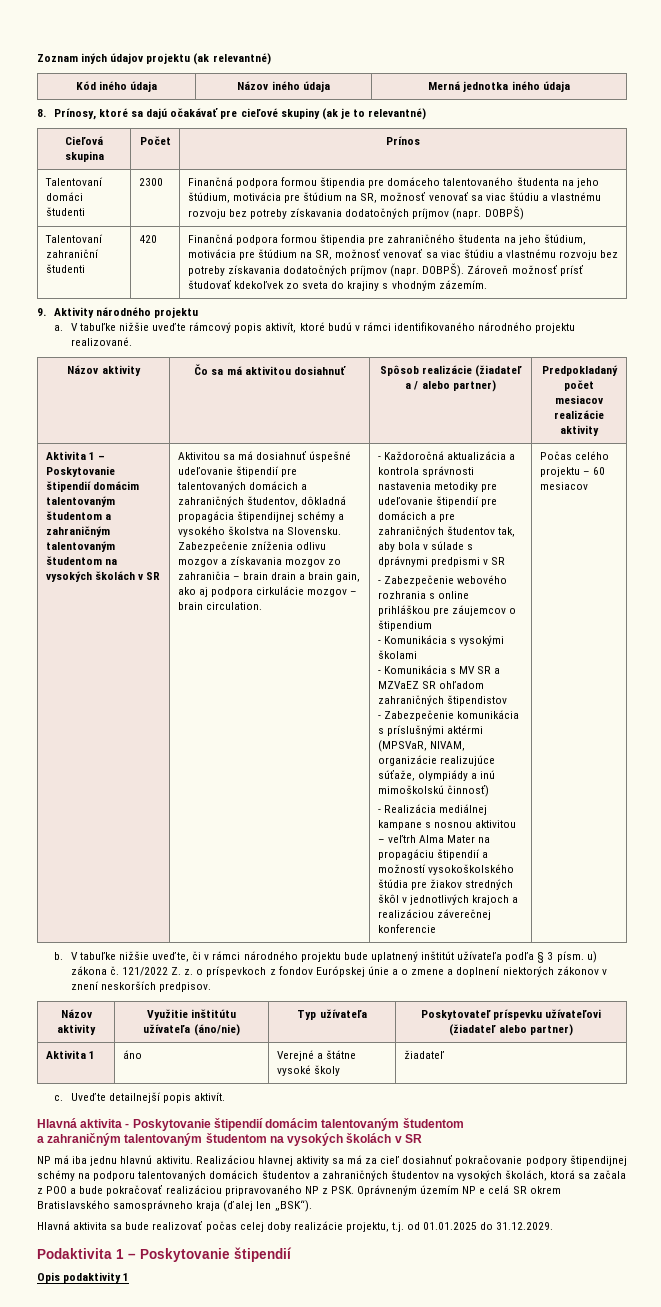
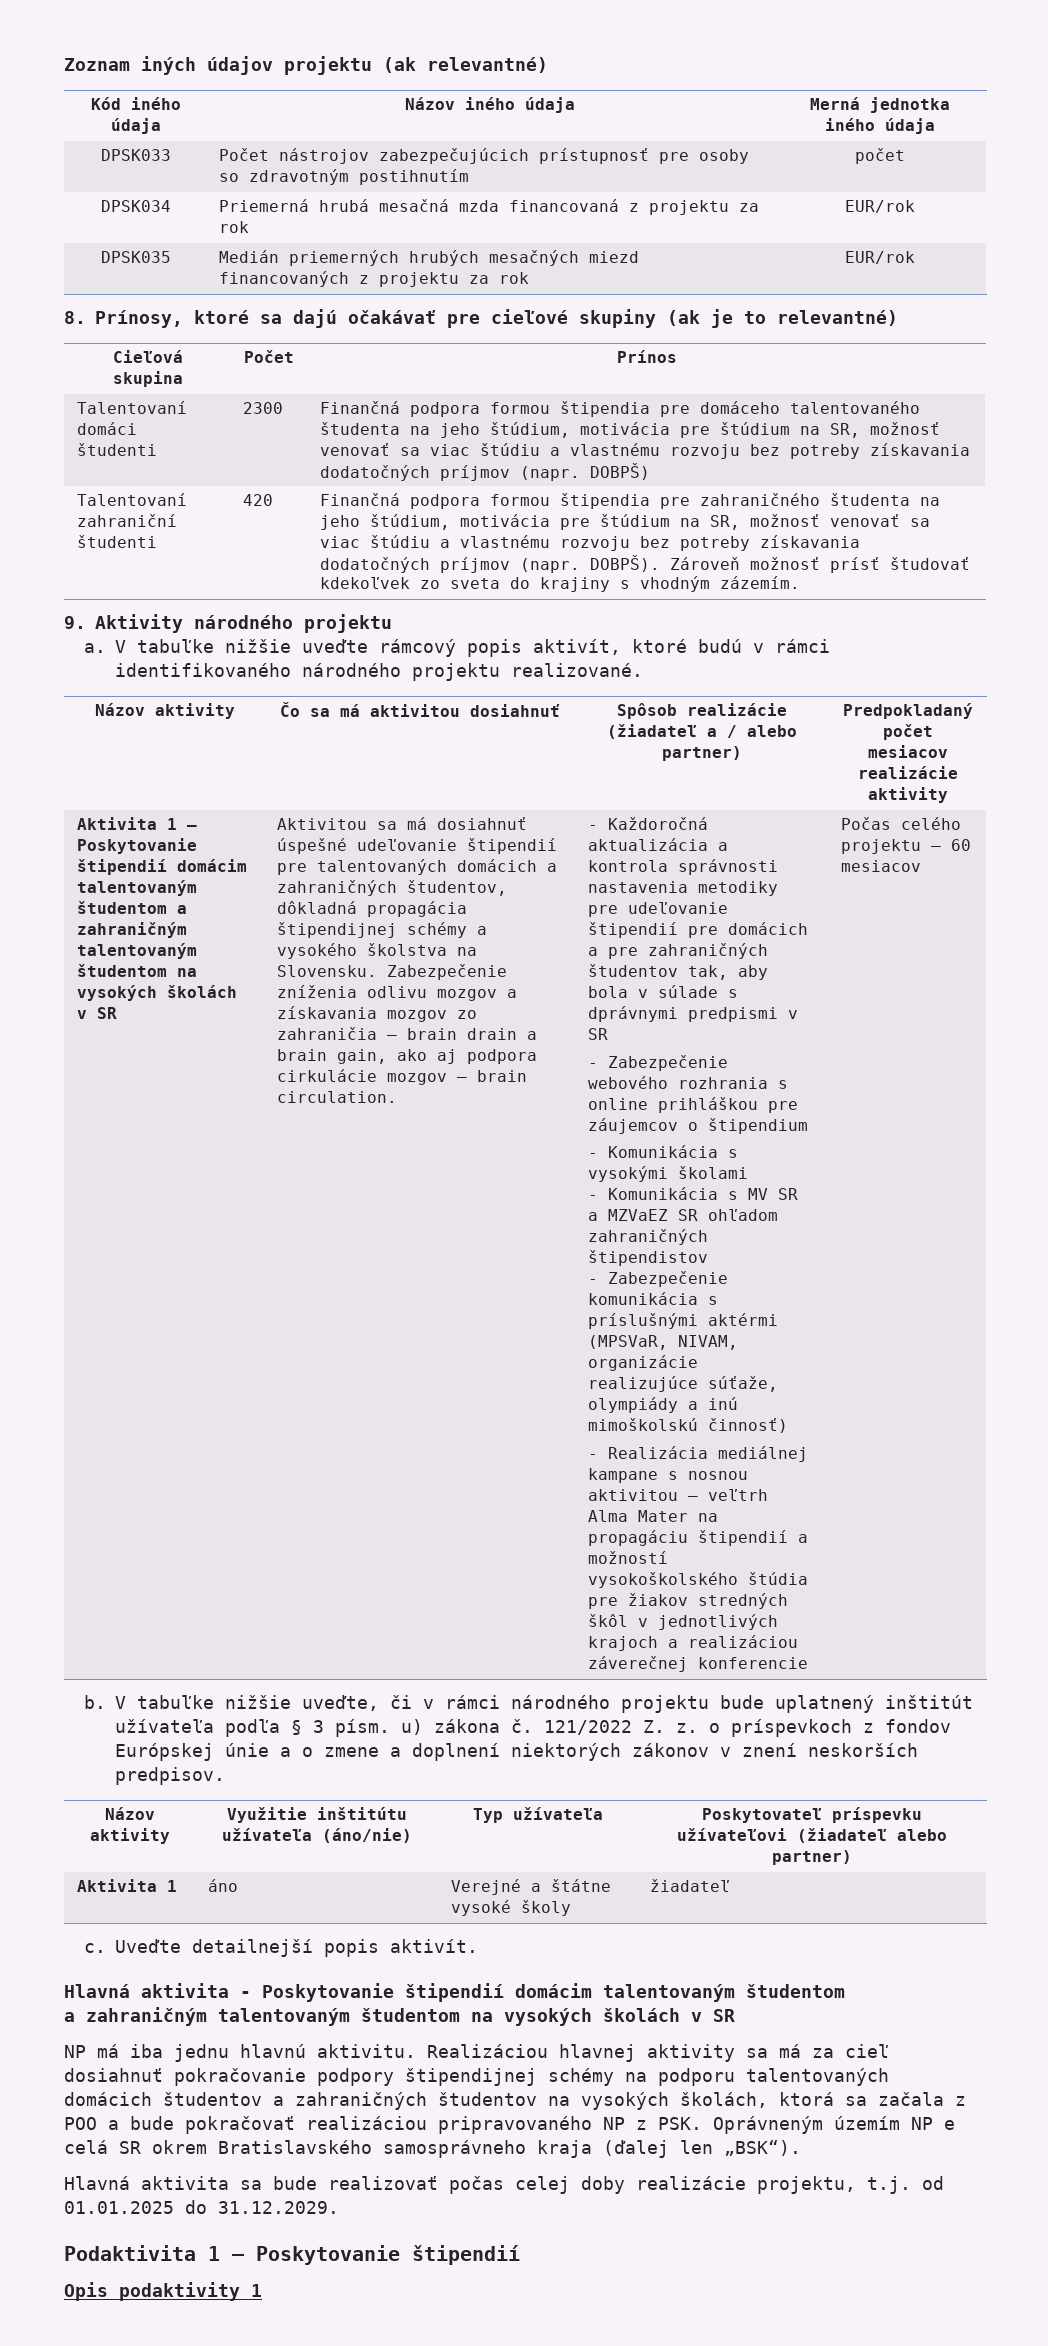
(570, 86) none -> [100,149,171,161] [218,148,749,164] [218,169,469,185] [854,148,905,164] [100,200,171,212] [218,199,759,215] [218,221,249,233] [844,200,915,213] [100,251,171,263] [218,250,639,266] [218,271,529,287] [844,251,915,264] // DPSK033 | Počet nástrojov zabezpečujúcich prístupnosť pre osoby so zdravotným postihnutím | počet // DPSK034 | Priemerná hrubá mesačná mzda financovaná z projektu za rok | EUR/rok // DPSK035 | Medián priemerných hrubých mesačných miezd financovaných z projektu za rok | EUR/rok

